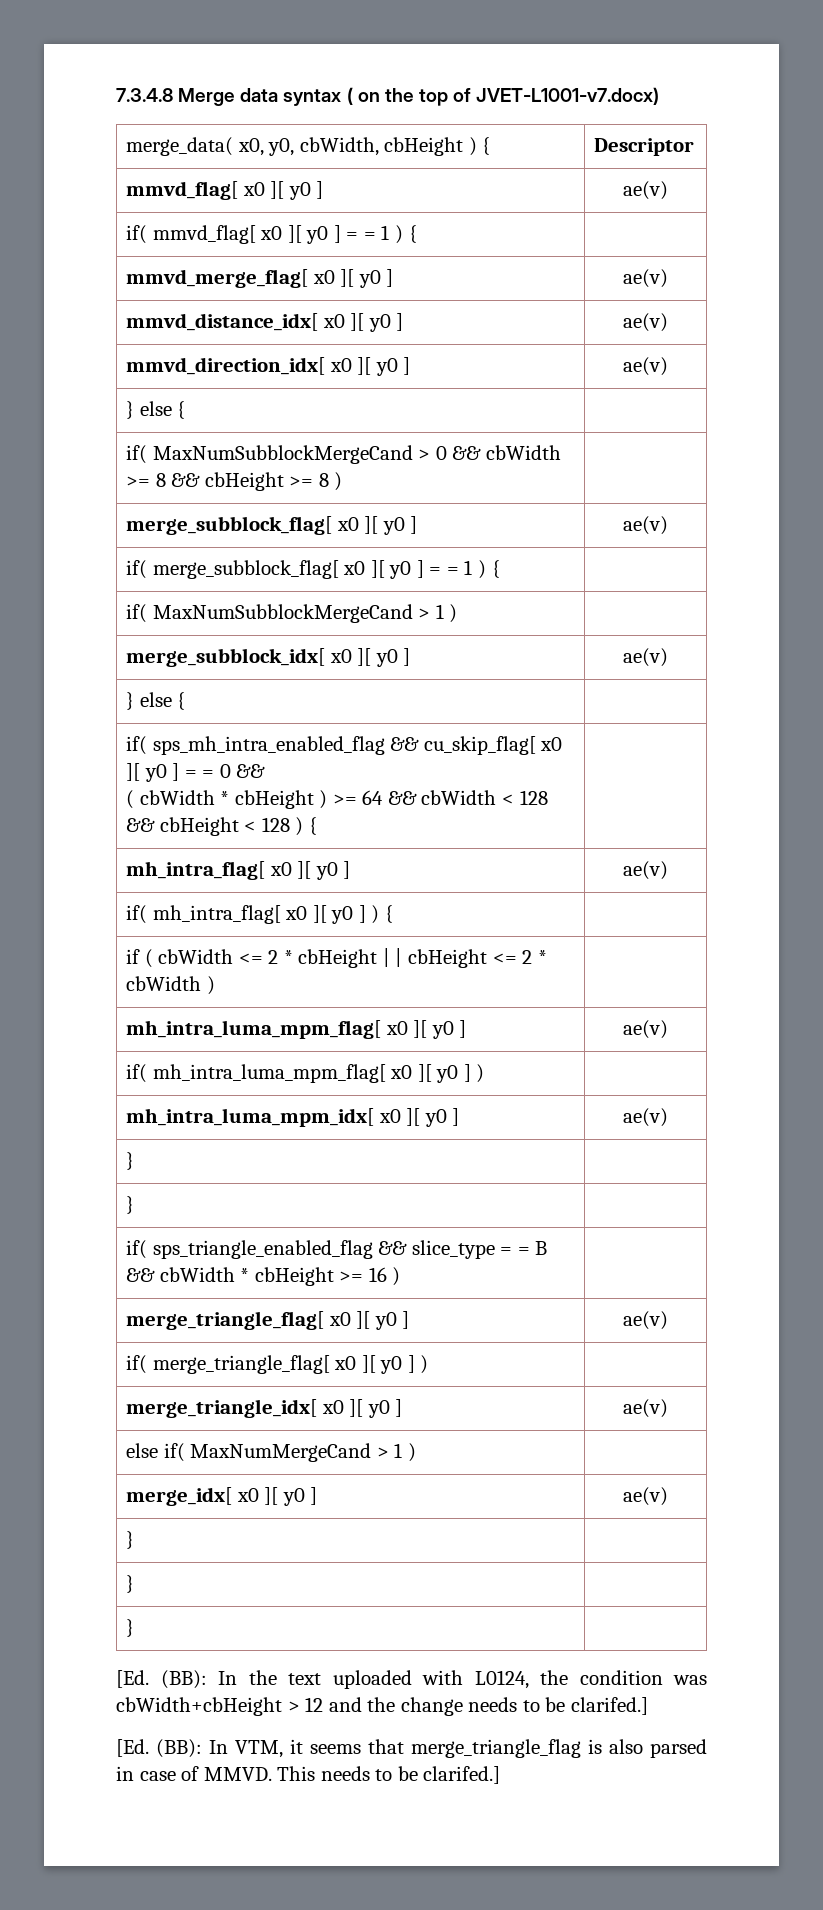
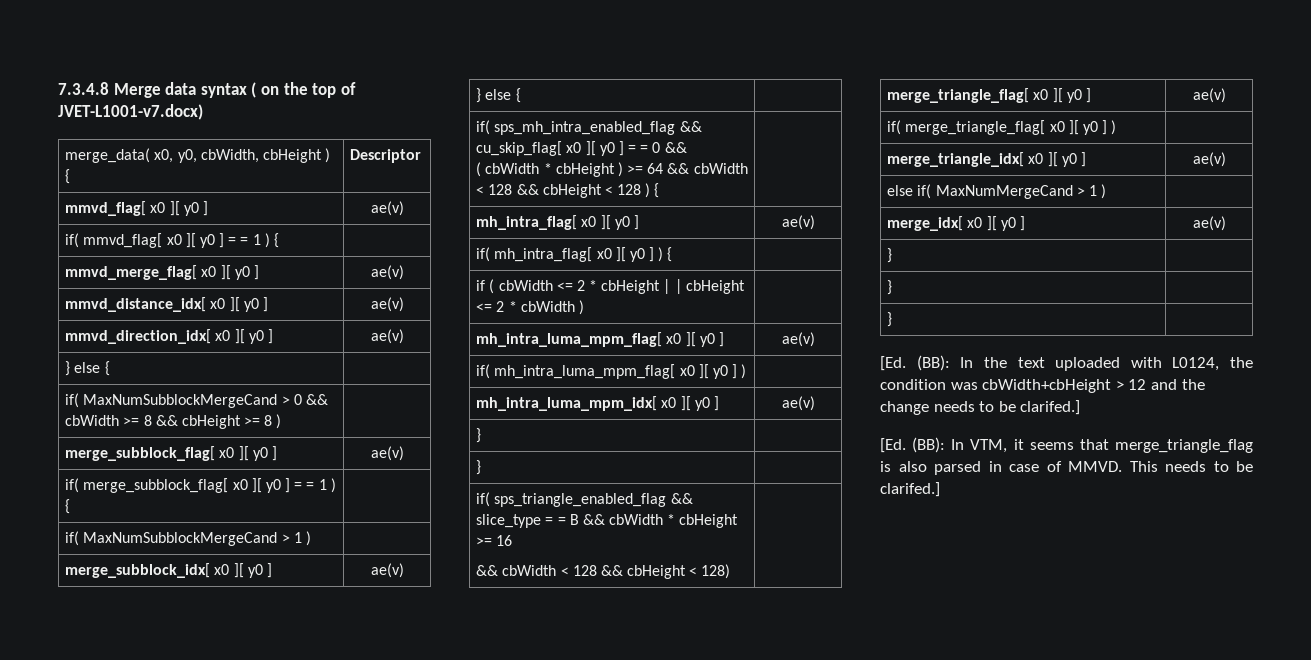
[392,1267,401,1286] ) -> [476,564,731,579] // && cbWidth < 128 && cbHeight < 128)

